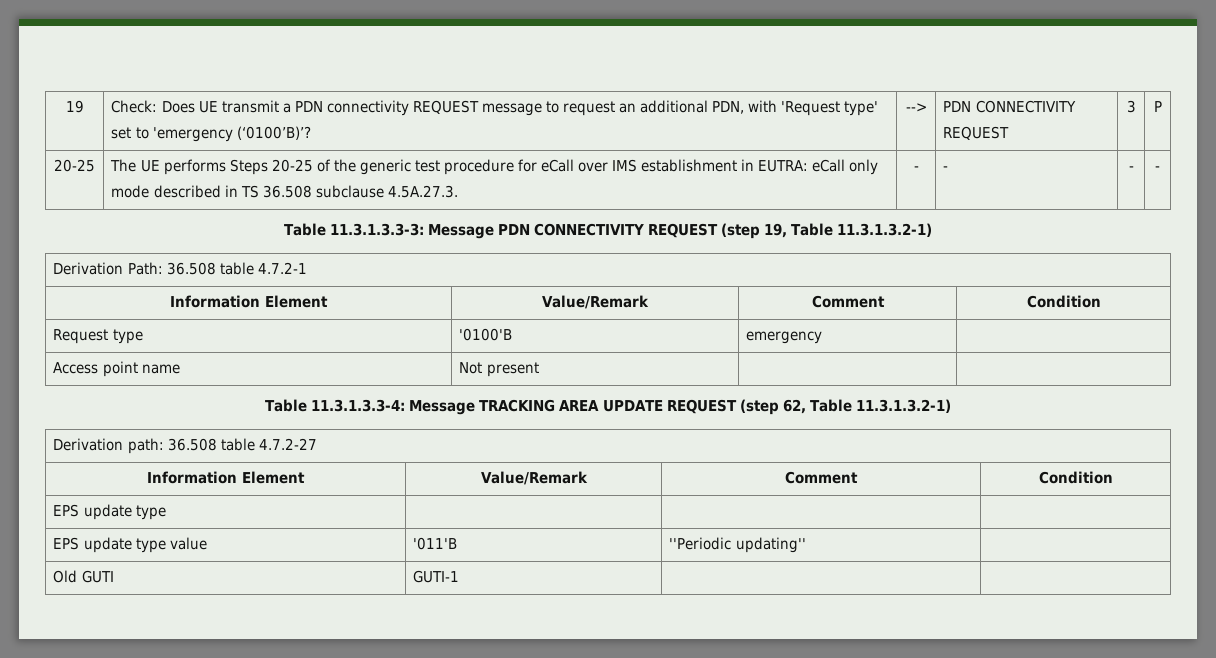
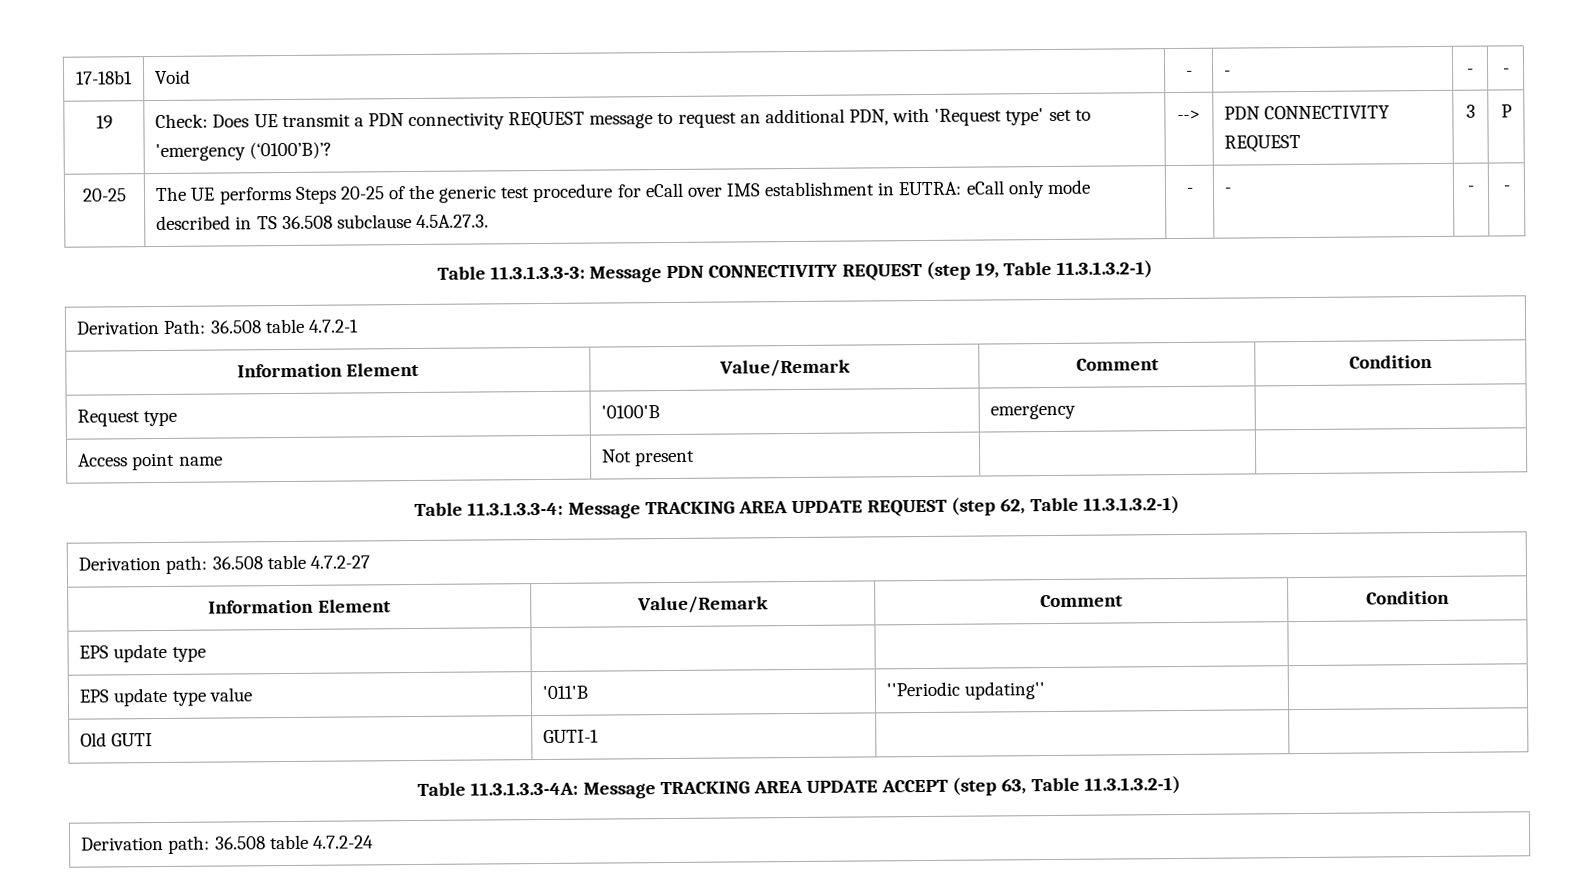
(65, 106) none -> [76,70,133,85] [155,69,192,85] [1185,70,1193,76] [1224,70,1232,76] [1467,68,1474,74] [1502,68,1510,74] 17-18b1 | Void | - | - | - | - //
(460, 576) none -> [417,775,1181,799] [81,834,374,854] // Table 11.3.1.3.3-4A: Message TRACKING AREA UPDATE ACCEPT (step 63, Table 11.3.1.3.2-1) // Derivation path: 36.508 table 4.7.2-24

